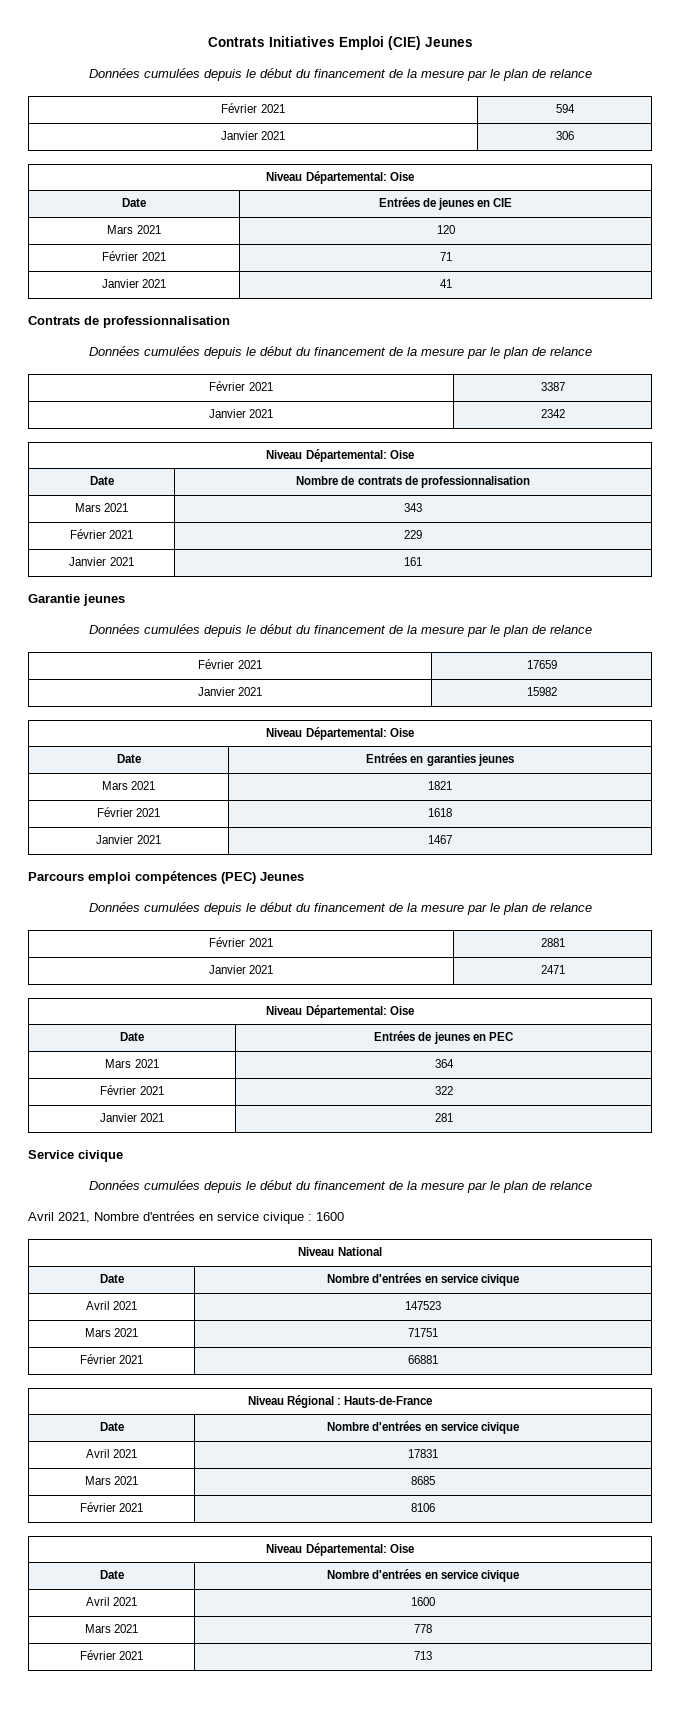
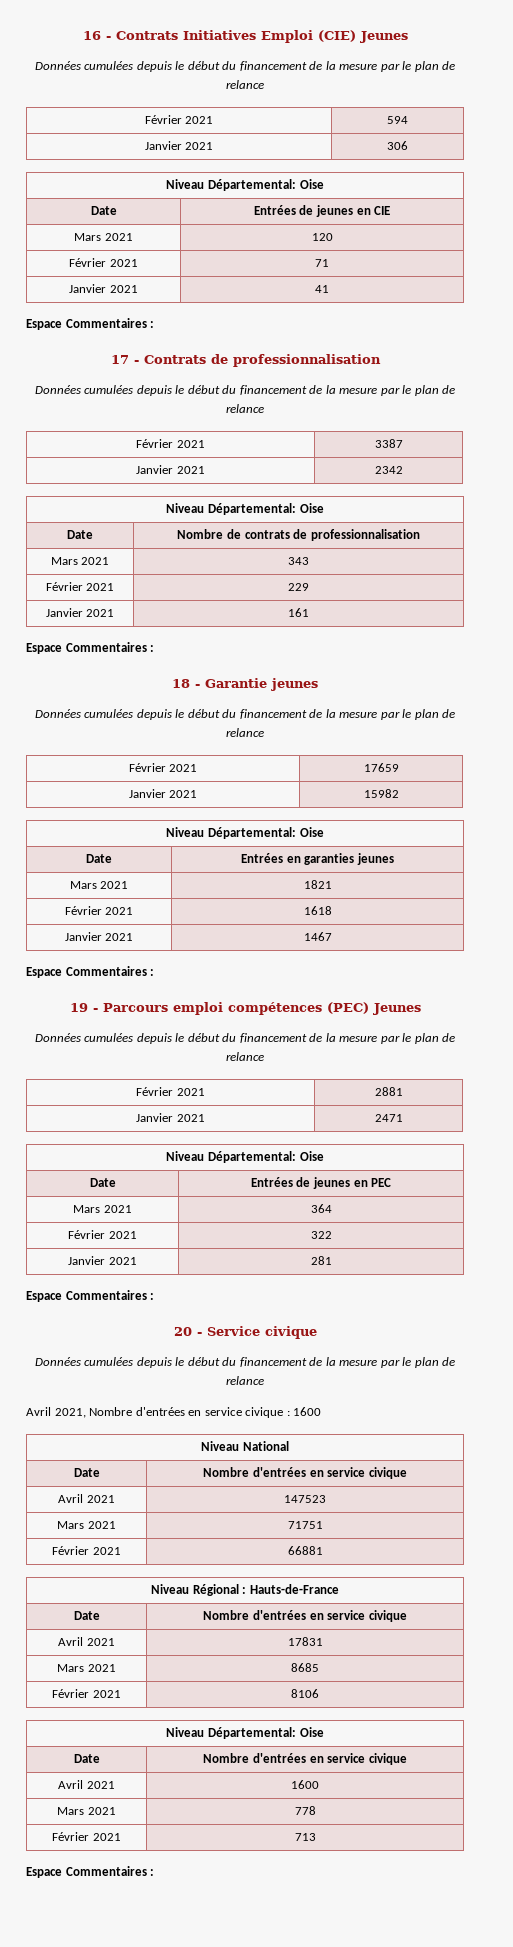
(207, 42) none -> [82,31,111,40] 16 -
(452, 283) none -> [26,318,155,330] [110,355,139,364] Espace Commentaires : // 17 -
(422, 561) none -> [26,642,155,654] [172,679,200,688] Espace Commentaires : // 18 -
(452, 839) none -> [26,966,155,978] [69,1003,98,1012] Espace Commentaires : // 19 -
(453, 1117) none -> [26,1290,155,1302] [173,1327,202,1336] Espace Commentaires : // 20 -
(432, 1655) none -> [26,1866,155,1878] // Espace Commentaires :

